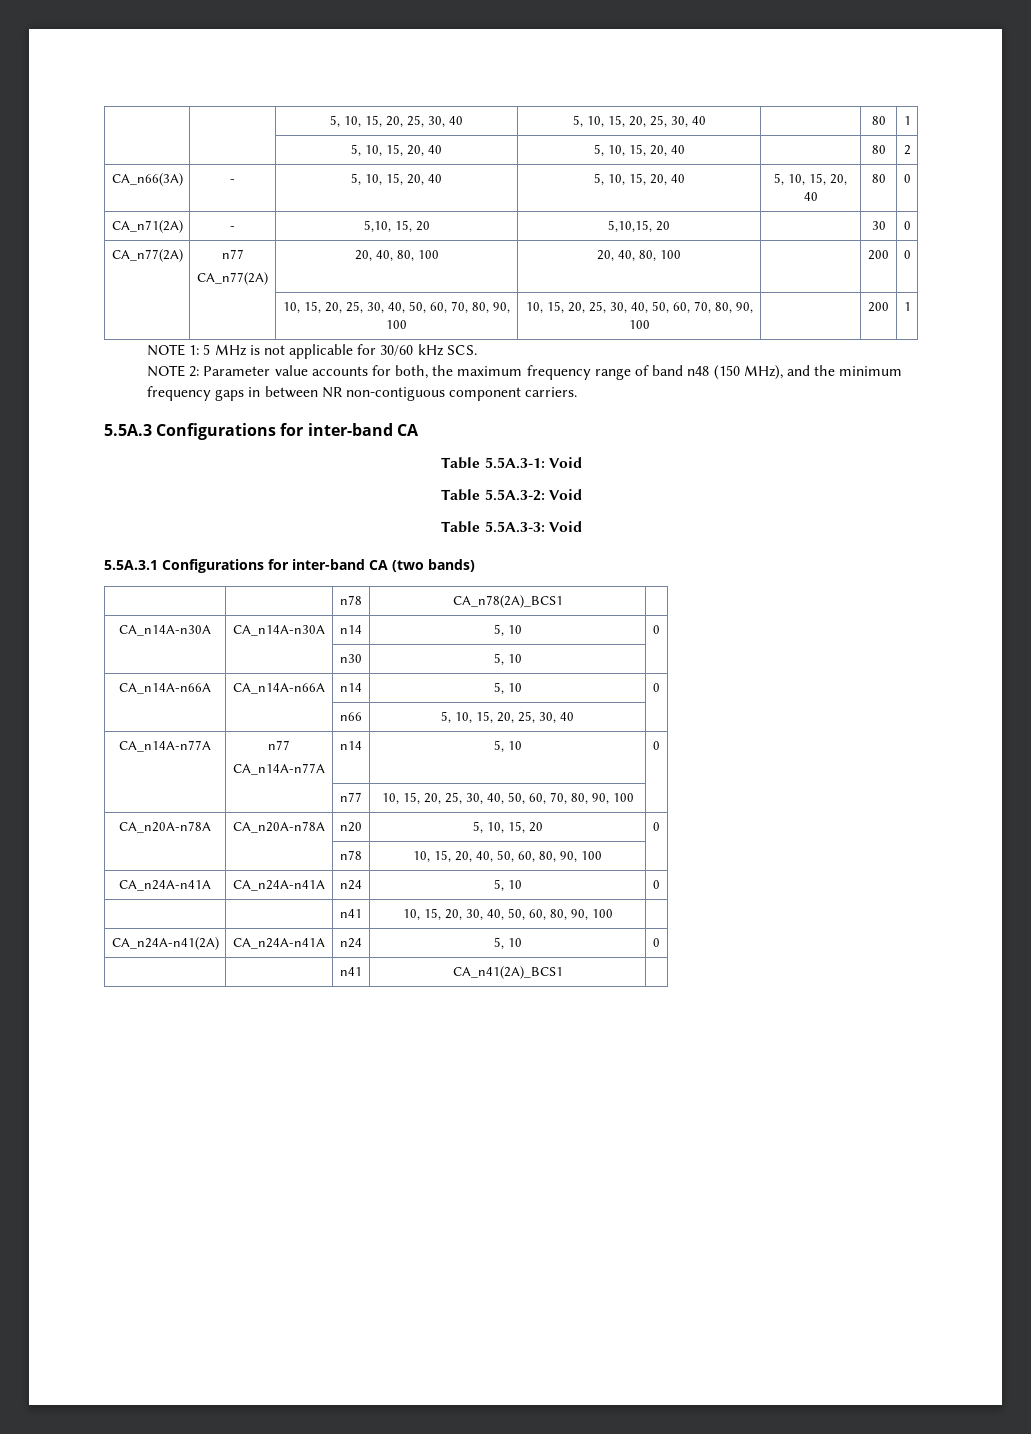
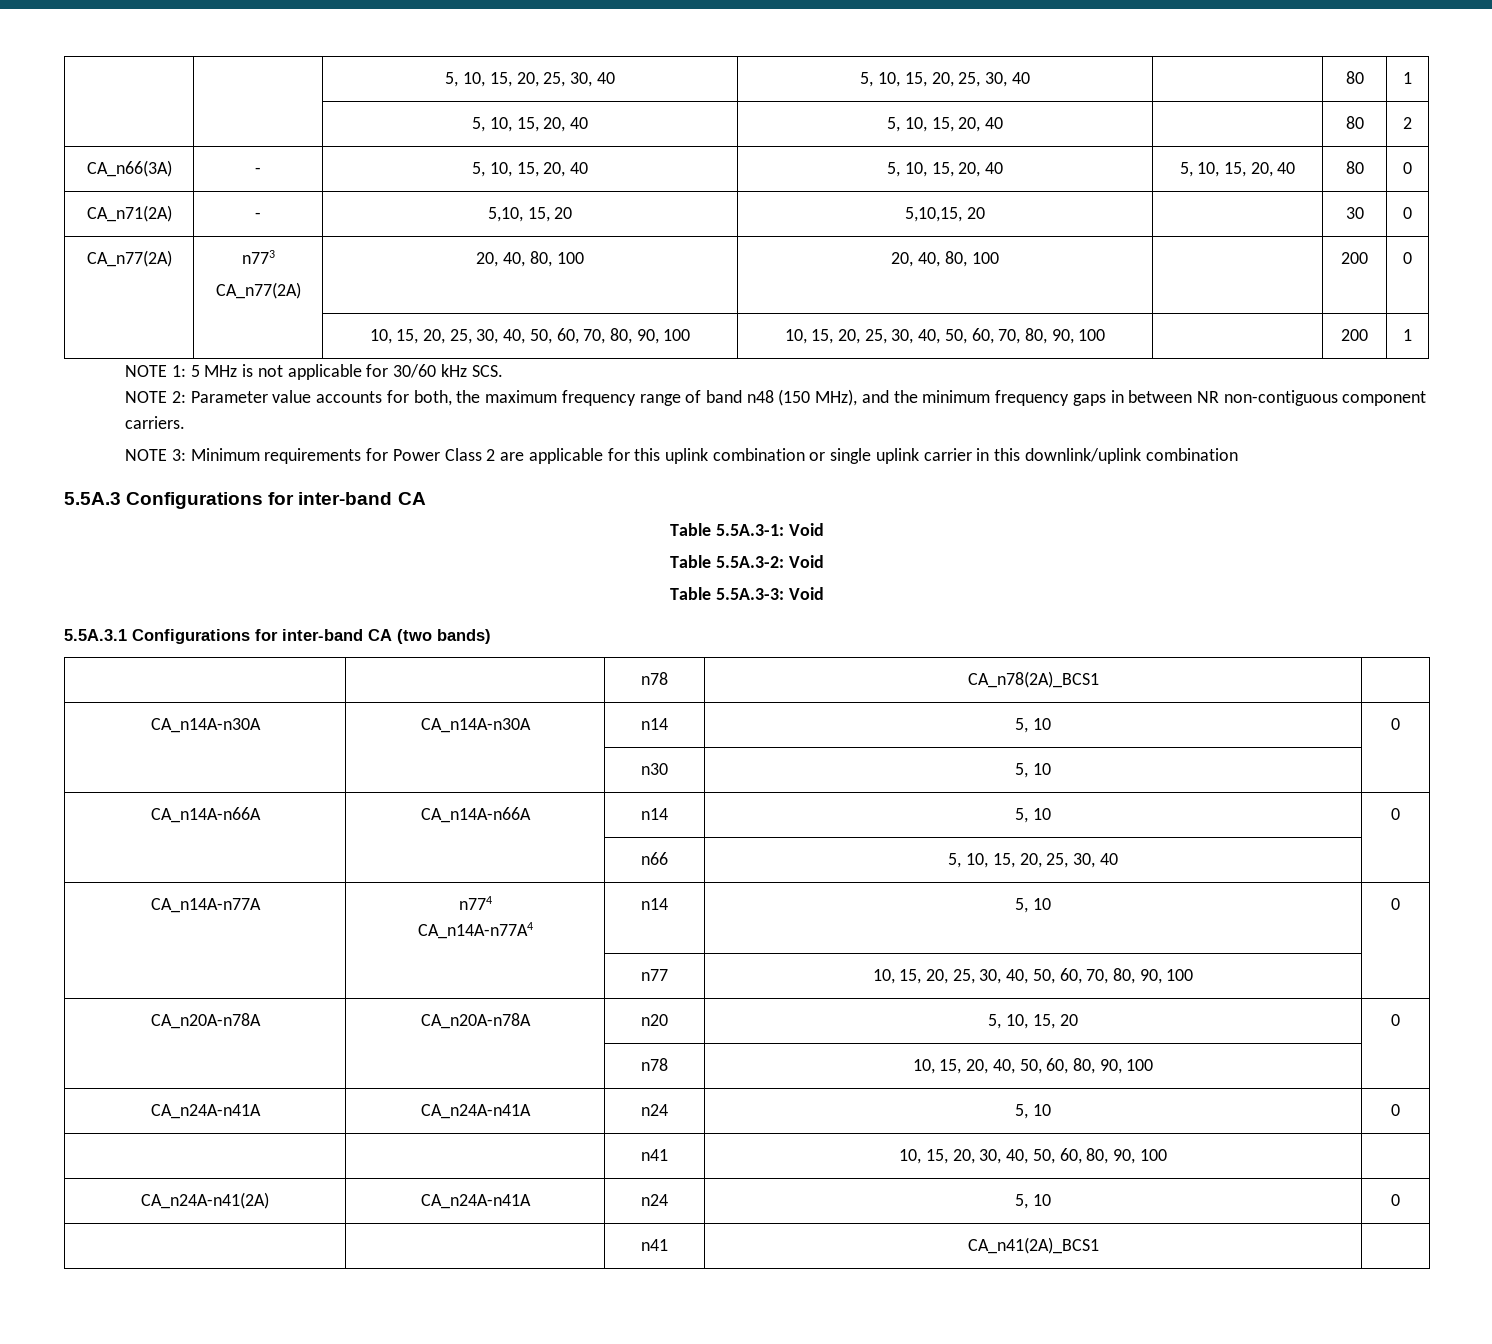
[221,249,244,259] n77 -> [241,250,275,264] n773
(578, 392) none -> [125,448,1238,464] // NOTE 3: Minimum requirements for Power Class 2 are applicable for this uplink combination or single uplink carrier in this downlink/uplink combination
[268,740,290,750] [233,763,325,775] n77 // CA_n14A-n77A -> [458,896,492,910] [417,922,533,939] n774 // CA_n14A-n77A4

